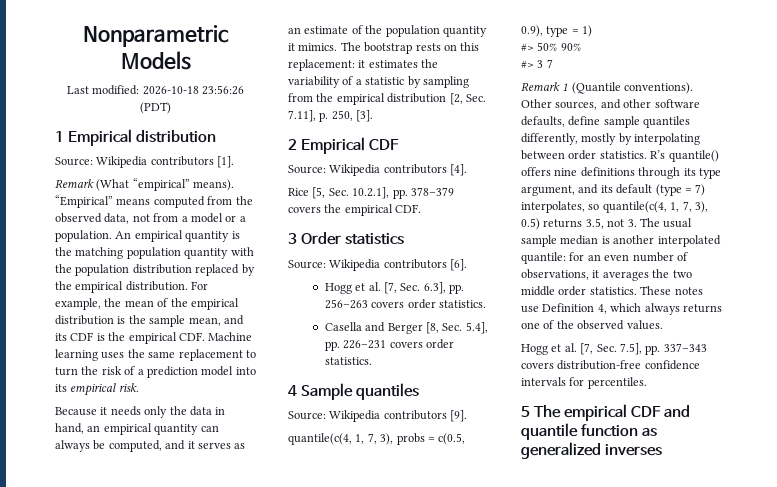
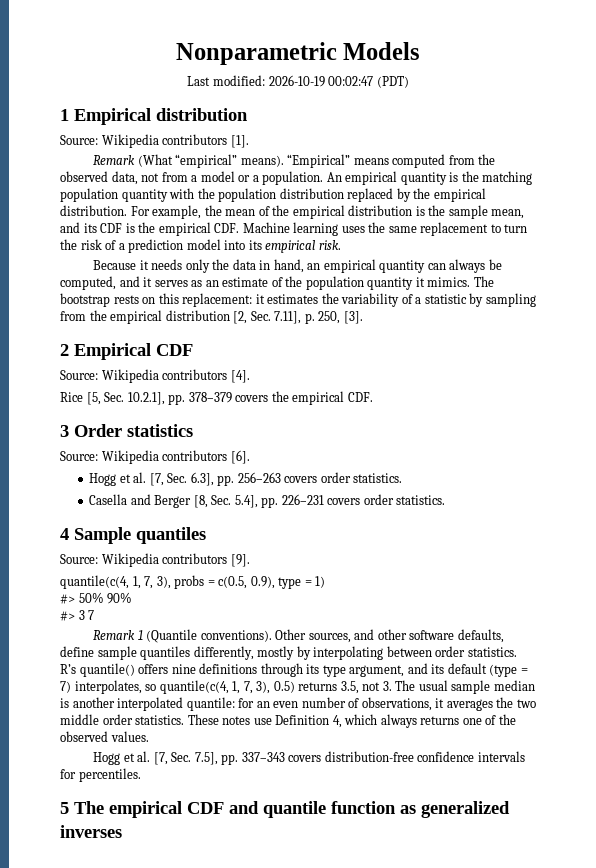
[142,85,245,95] 2026-10-18 23:56:26 -> [268,75,374,87] 2026-10-19 00:02:47

